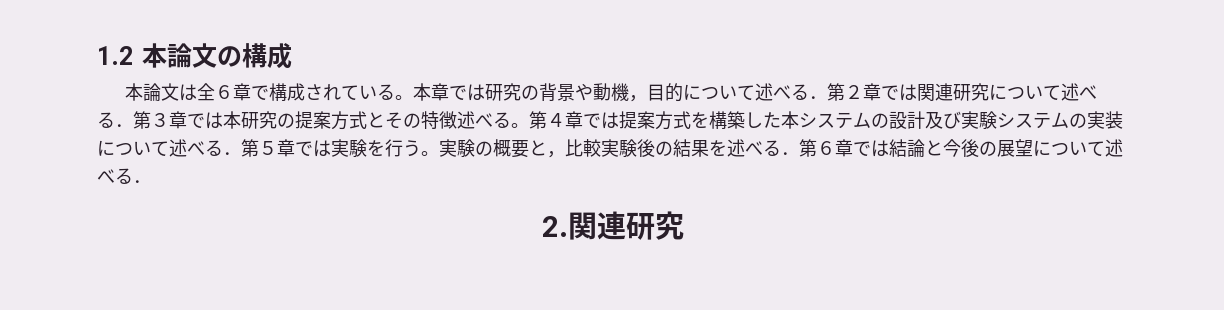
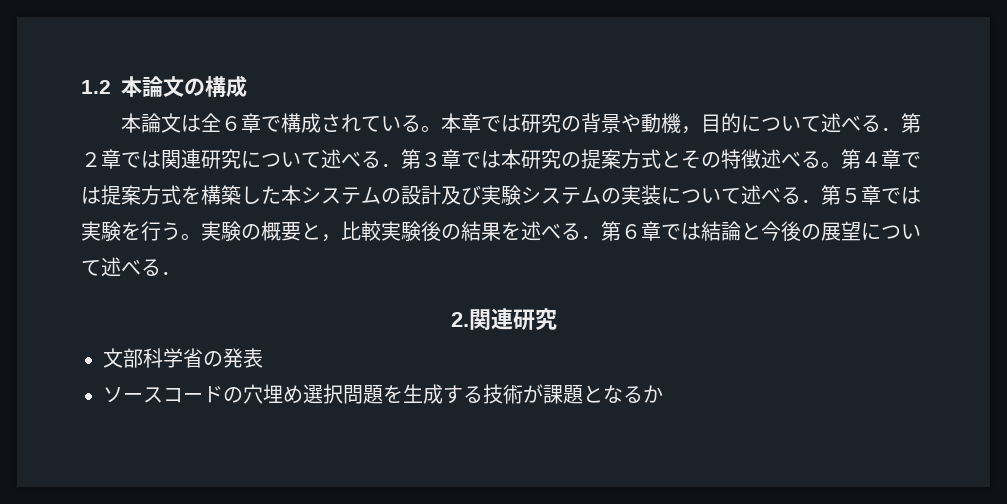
(684, 225) none -> [103,348,263,368] [103,384,663,404] // 文部科学省の発表 // ソースコードの穴埋め選択問題を生成する技術が課題となるか

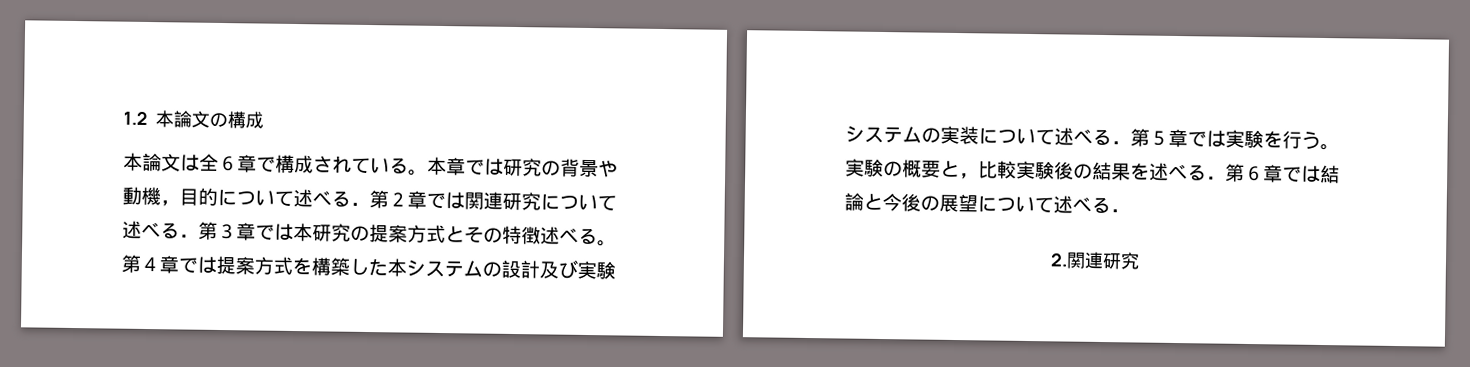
[103,348,263,368] [103,384,663,404] // 文部科学省の発表 // ソースコードの穴埋め選択問題を生成する技術が課題となるか -> (1140, 261) none

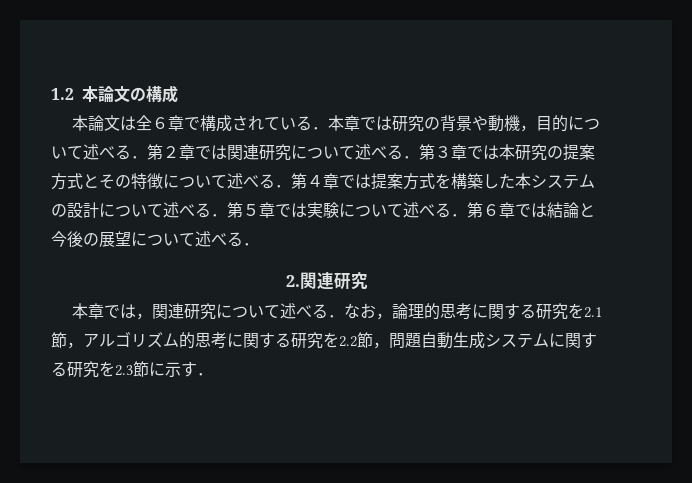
[408,169,428,176] 。 -> [312,127,329,130] ．
[540,226,617,247] 述べる。 -> [163,173,291,189] について述べる．
[539,259,616,280] [845,125,979,145] 及び実験システムの実装 -> (99, 210) none
[1263,130,1340,151] [845,158,1150,181] を行う。実験の概要と，比較実験後の結果を -> [339,203,403,217] について
(1140, 261) none -> [72,303,603,320] [51,331,597,349] [51,361,213,378] // 本章では，関連研究について述べる．なお，論理的思考に関する研究を2.1節，アルゴリズム的思考に関する研究を2.2節，問題自動生成システムに関する研究を2.3節に示す．

